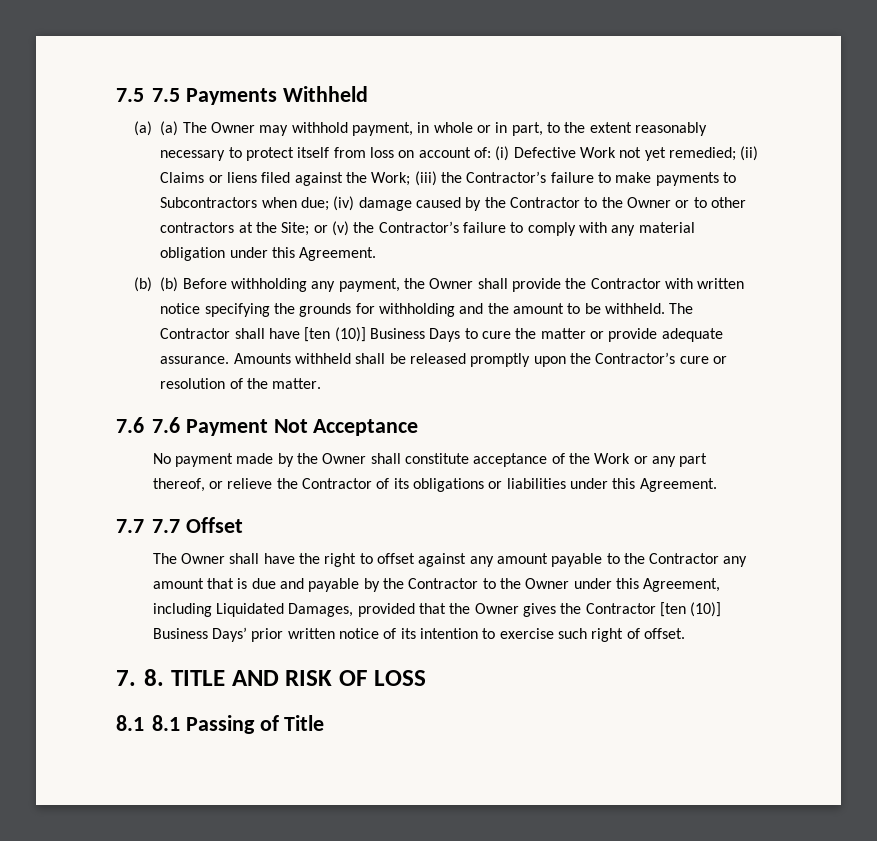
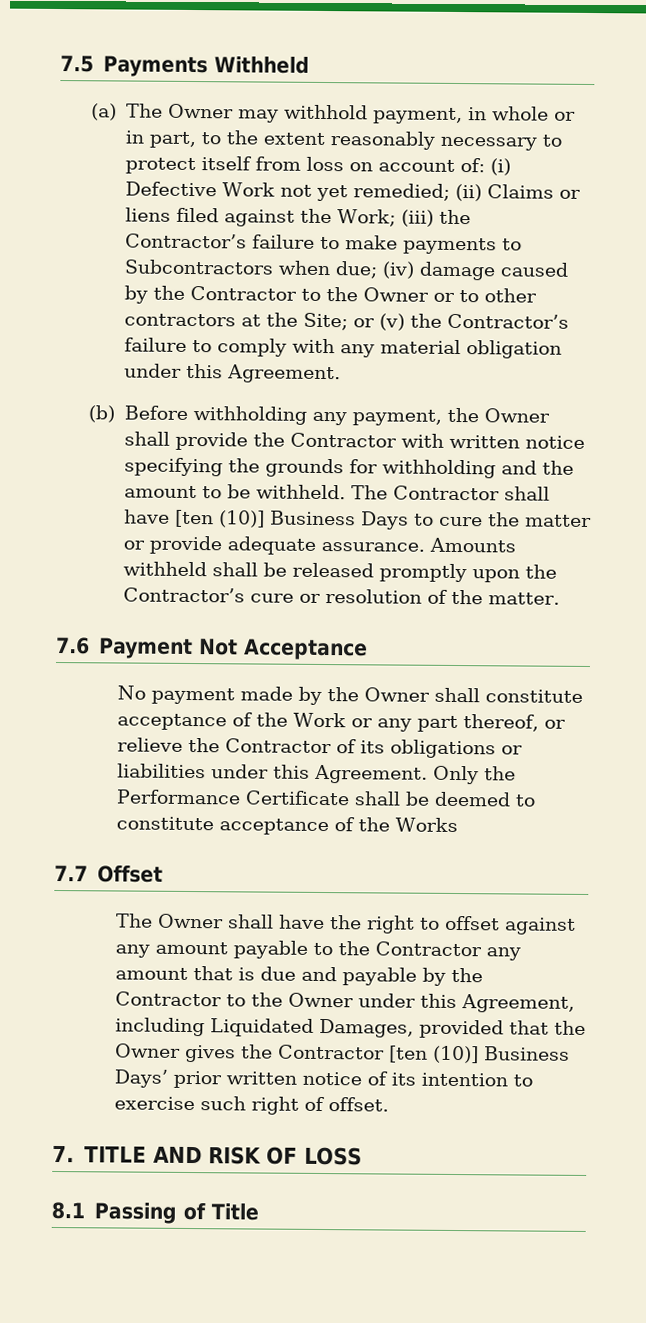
[116,88,180,102] 7.5 7.5 -> [60,55,94,73] 7.5
[160,121,179,136] (a) -> (118, 112) none
[160,277,179,292] (b) -> (116, 414) none
[152,417,180,433] 7.6 -> (90, 645) none
[116,519,180,533] // 7.7 7.7 -> [433,765,517,785] [116,789,537,807] [116,816,459,836] [54,864,88,882] Only the Performance Certificate shall be deemed to constitute acceptance of the Works // 7.7
[144,669,164,686] 8. -> (75, 1153) none
[152,715,180,731] 8.1 -> (85, 1210) none

